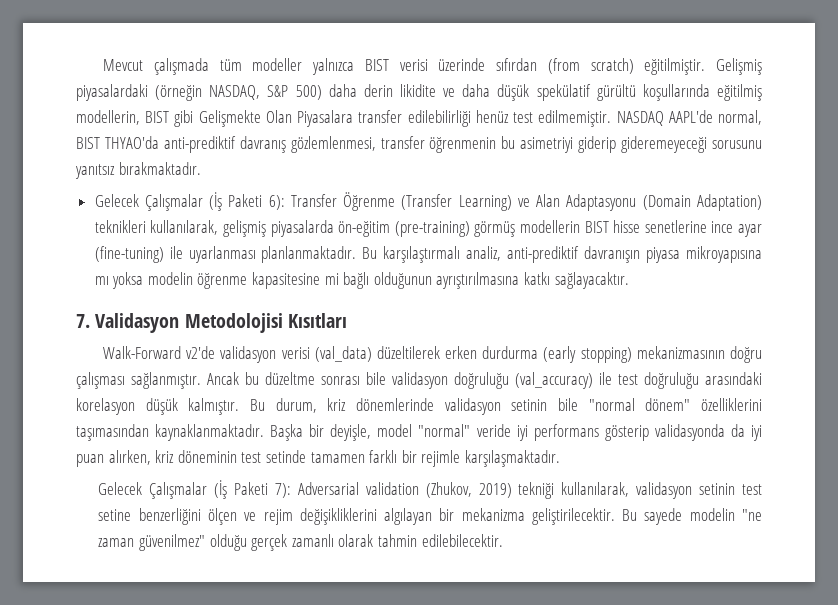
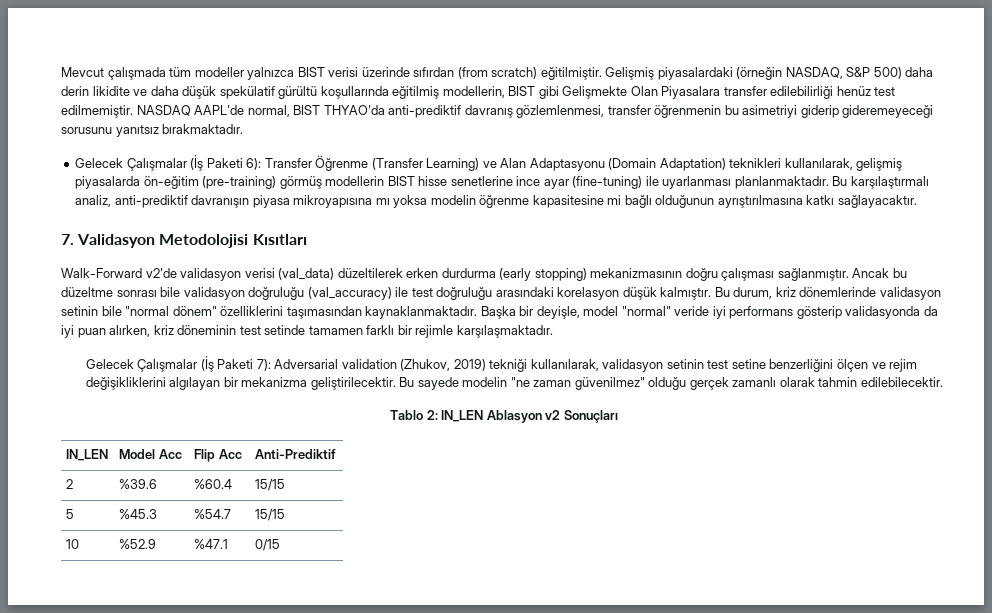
(503, 540) none -> [390,410,618,423] [66,449,109,461] [119,449,182,459] [194,449,242,462] [255,449,337,459] [66,479,74,489] [119,479,158,489] [194,479,233,489] [255,479,286,491] [66,509,75,519] [119,509,158,519] [194,509,232,519] [255,509,286,521] [66,539,80,549] [119,539,157,549] [194,539,229,549] [255,539,281,551] // Tablo 2: IN_LEN Ablasyon v2 Sonuçları // IN_LEN | Model Acc | Flip Acc | Anti-Prediktif // 2 | %39.6 | %60.4 | 15/15 // 5 | %45.3 | %54.7 | 15/15 // 10 | %52.9 | %47.1 | 0/15

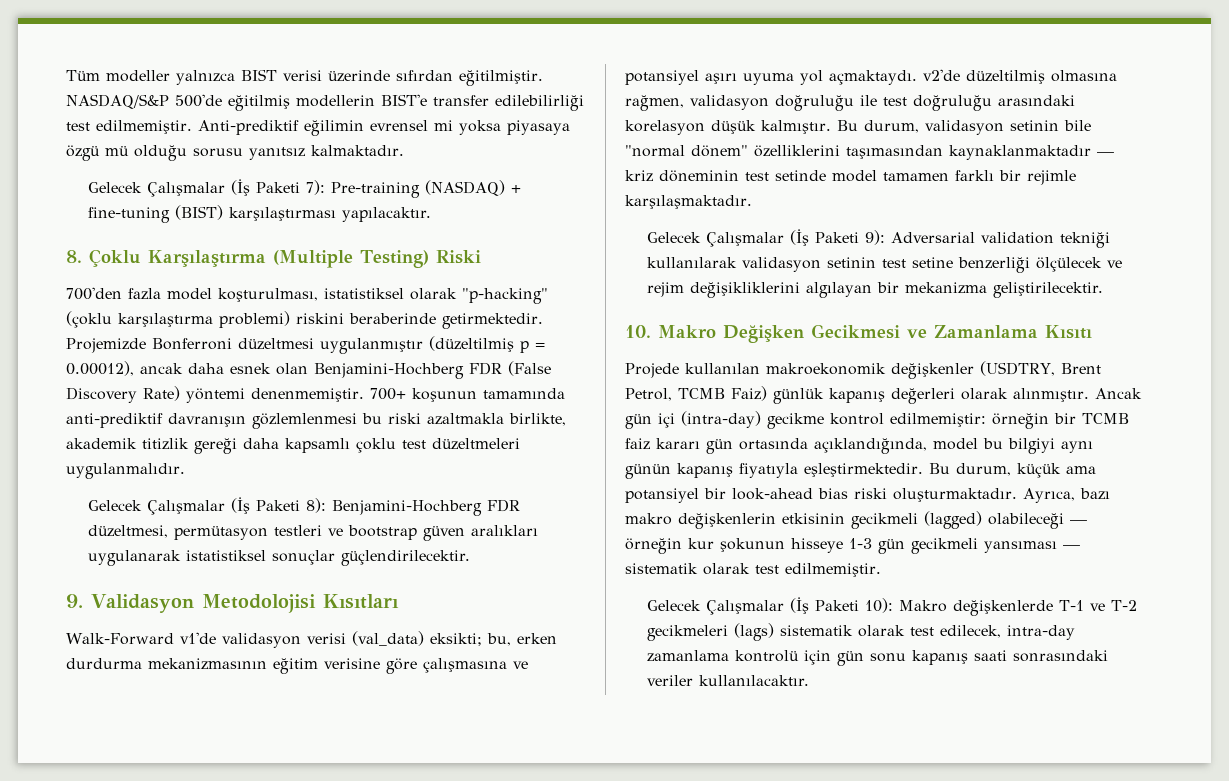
[61,67,192,80] Mevcut çalışmada tüm -> [66,70,100,81] Tüm
[457,67,934,80] [61,86,721,99] (from scratch) eğitilmiştir. Gelişmiş piyasalardaki (örneğin NASDAQ, S&P 500) daha derin likidite ve daha düşük spekülatif gürültü koşullarında eğitilmiş modellerin, BIST gibi Gelişmekte Olan Piyasalara -> [459,70,543,86] [66,94,427,111] eğitilmiştir. NASDAQ/S&P 500'de eğitilmiş modellerin BIST'e
[836,86,896,96] [61,105,934,118] [61,124,244,137] [75,155,903,171] [75,176,929,189] [75,195,917,208] [61,234,74,245] henüz test edilmemiştir. NASDAQ AAPL'de normal, BIST THYAO'da anti-prediktif davranış gözlemlenmesi, transfer öğrenmenin bu asimetriyi giderip gideremeyeceği sorusunu yanıtsız bırakmaktadır. // Gelecek Çalışmalar (İş Paketi 6): Transfer Öğrenme (Transfer Learning) ve Alan Adaptasyonu (Domain Adaptation) teknikleri kullanılarak, gelişmiş piyasalarda ön-eğitim (pre-training) görmüş modellerin BIST hisse senetlerine ince ayar (fine-tuning) ile uyarlanması planlanmaktadır. Bu karşılaştırmalı analiz, anti-prediktif davranışın piyasa mikroyapısına mı yoksa modelin öğrenme kapasitesine mi bağlı olduğunun ayrıştırılmasına katkı sağlayacaktır. // 7. -> [66,120,570,136] [66,145,404,161] [87,179,521,198] [87,205,432,223] [66,249,481,268] [66,287,548,304] [66,311,543,329] [66,336,545,354] [66,361,551,379] [66,386,565,403] [66,413,566,429] [66,438,520,454] [66,463,185,479] [87,497,520,516] [87,525,538,541] [87,550,471,566] [66,594,83,608] test edilmemiştir. Anti-prediktif eğilimin evrensel mi yoksa piyasaya özgü mü olduğu sorusu yanıtsız kalmaktadır. // Gelecek Çalışmalar (İş Paketi 7): Pre-training (NASDAQ) + fine-tuning (BIST) karşılaştırması yapılacaktır. // 8. Çoklu Karşılaştırma (Multiple Testing) Riski // 700'den fazla model koşturulması, istatistiksel olarak "p-hacking" (çoklu karşılaştırma problemi) riskini beraberinde getirmektedir. Projemizde Bonferroni düzeltmesi uygulanmıştır (düzeltilmiş p = 0.00012), ancak daha esnek olan Benjamini-Hochberg FDR (False Discovery Rate) yöntemi denenmemiştir. 700+ koşunun tamamında anti-prediktif davranışın gözlemlenmesi bu riski azaltmakla birlikte, akademik titizlik gereği daha kapsamlı çoklu test düzeltmeleri uygulanmalıdır. // Gelecek Çalışmalar (İş Paketi 8): Benjamini-Hochberg FDR düzeltmesi, permütasyon testleri ve bootstrap güven aralıkları uygulanarak istatistiksel sonuçlar güçlendirilecektir. // 9.
[145,268,177,278] v2'de -> [179,632,216,644] v1'de
[337,268,907,281] [61,287,181,297] düzeltilerek erken durdurma (early stopping) mekanizmasının doğru çalışması sağlanmıştır. Ancak bu düzeltme sonrası bile -> [429,633,557,646] [66,658,528,674] [625,69,1117,85] [625,95,684,111] eksikti; bu, erken durdurma mekanizmasının eğitim verisine göre çalışmasına ve potansiyel aşırı uyuma yol açmaktaydı. v2'de düzeltilmiş olmasına rağmen,
[307,287,392,300] (val_accuracy) -> (854, 103) none
[775,287,877,297] kriz dönemlerinde -> (919, 126) none
[365,306,938,319] [61,325,151,338] kaynaklanmaktadır. Başka bir deyişle, model "normal" veride iyi performans gösterip validasyonda da iyi puan alırken, -> [949,145,1114,160] kaynaklanmaktadır —
(306, 330) none -> [832,170,877,182] model
[256,359,271,371] 7): -> [864,230,885,245] 9):
[400,359,599,372] (Zhukov, 2019) tekniği kullanılarak, -> [1059,232,1110,248] [646,257,737,268] tekniği kullanılarak
[769,359,868,372] benzerliğini ölçen -> [957,257,1102,273] benzerliği ölçülecek
[399,377,943,390] [390,410,618,423] [66,449,109,461] [119,449,182,459] [194,449,242,462] [255,449,337,459] [66,479,74,489] [119,479,158,489] [194,479,233,489] [255,479,286,491] [66,509,75,519] [119,509,158,519] [194,509,232,519] [255,509,286,521] [66,539,80,549] [119,539,157,549] [194,539,229,549] [255,539,281,551] Bu sayede modelin "ne zaman güvenilmez" olduğu gerçek zamanlı olarak tahmin edilebilecektir. // Tablo 2: IN_LEN Ablasyon v2 Sonuçları // IN_LEN | Model Acc | Flip Acc | Anti-Prediktif // 2 | %39.6 | %60.4 | 15/15 // 5 | %45.3 | %54.7 | 15/15 // 10 | %52.9 | %47.1 | 0/15 -> [625,324,1092,343] [625,361,1101,379] [625,386,1142,404] [625,411,1129,429] [625,438,1093,454] [625,463,1096,479] [625,488,1110,503] [625,511,1087,529] [625,538,1080,554] [625,563,881,577] [646,597,1137,616] [646,623,1075,641] [646,650,1108,666] [646,675,810,686] // 10. Makro Değişken Gecikmesi ve Zamanlama Kısıtı // Projede kullanılan makroekonomik değişkenler (USDTRY, Brent Petrol, TCMB Faiz) günlük kapanış değerleri olarak alınmıştır. Ancak gün içi (intra-day) gecikme kontrol edilmemiştir: örneğin bir TCMB faiz kararı gün ortasında açıklandığında, model bu bilgiyi aynı günün kapanış fiyatıyla eşleştirmektedir. Bu durum, küçük ama potansiyel bir look-ahead bias riski oluşturmaktadır. Ayrıca, bazı makro değişkenlerin etkisinin gecikmeli (lagged) olabileceği — örneğin kur şokunun hisseye 1-3 gün gecikmeli yansıması — sistematik olarak test edilmemiştir. // Gelecek Çalışmalar (İş Paketi 10): Makro değişkenlerde T-1 ve T-2 gecikmeleri (lags) sistematik olarak test edilecek, intra-day zamanlama kontrolü için gün sonu kapanış saati sonrasındaki veriler kullanılacaktır.

